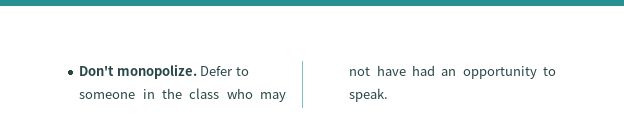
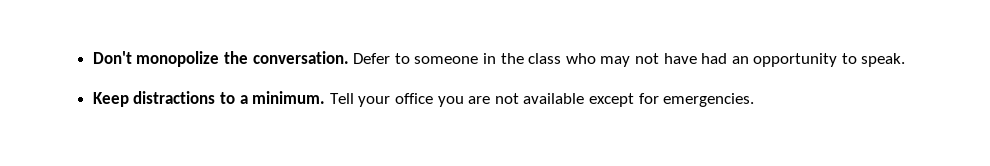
[116,64,197,79] monopolize. -> [136,51,349,67] monopolize the conversation.
(389, 95) none -> [92,91,755,107] // Keep distractions to a minimum. Tell your office you are not available except for emergencies.

